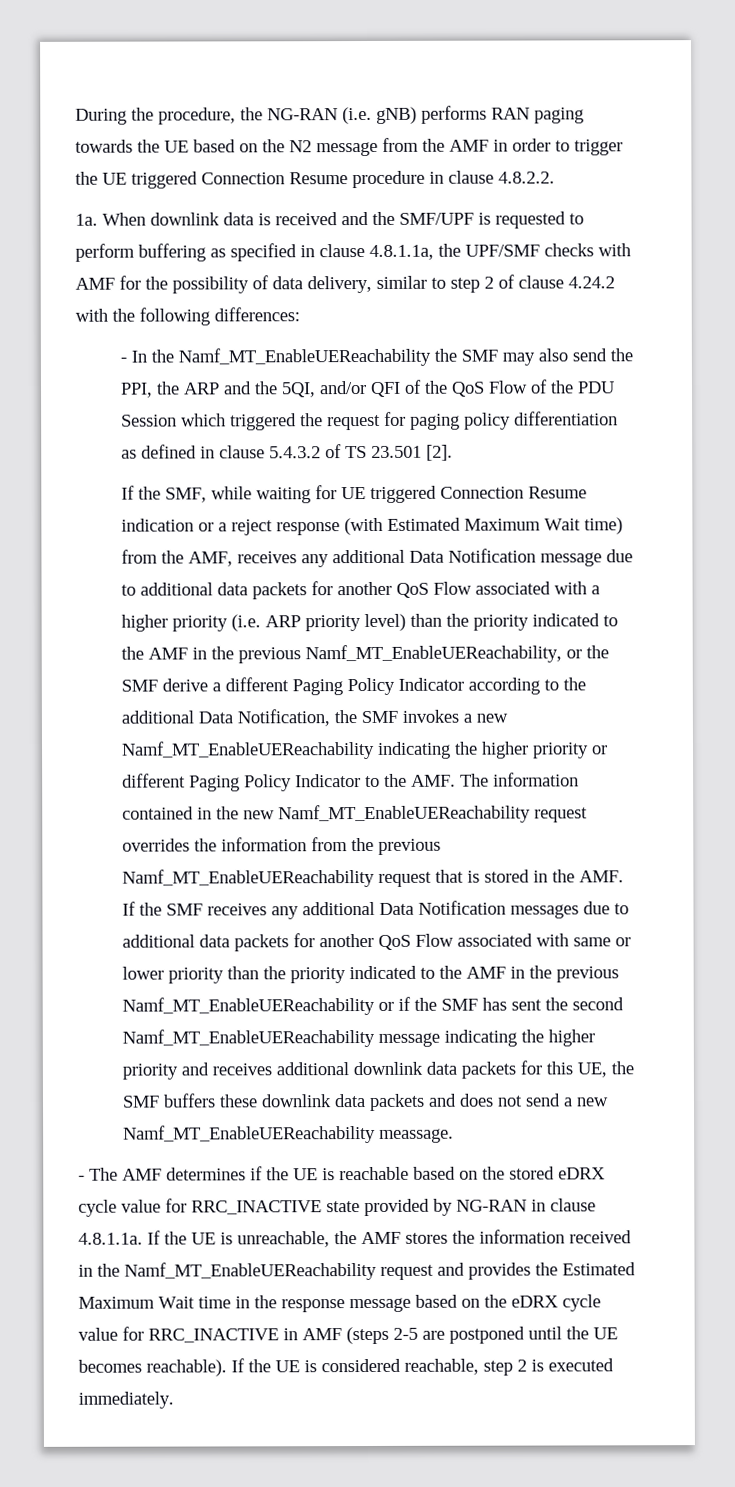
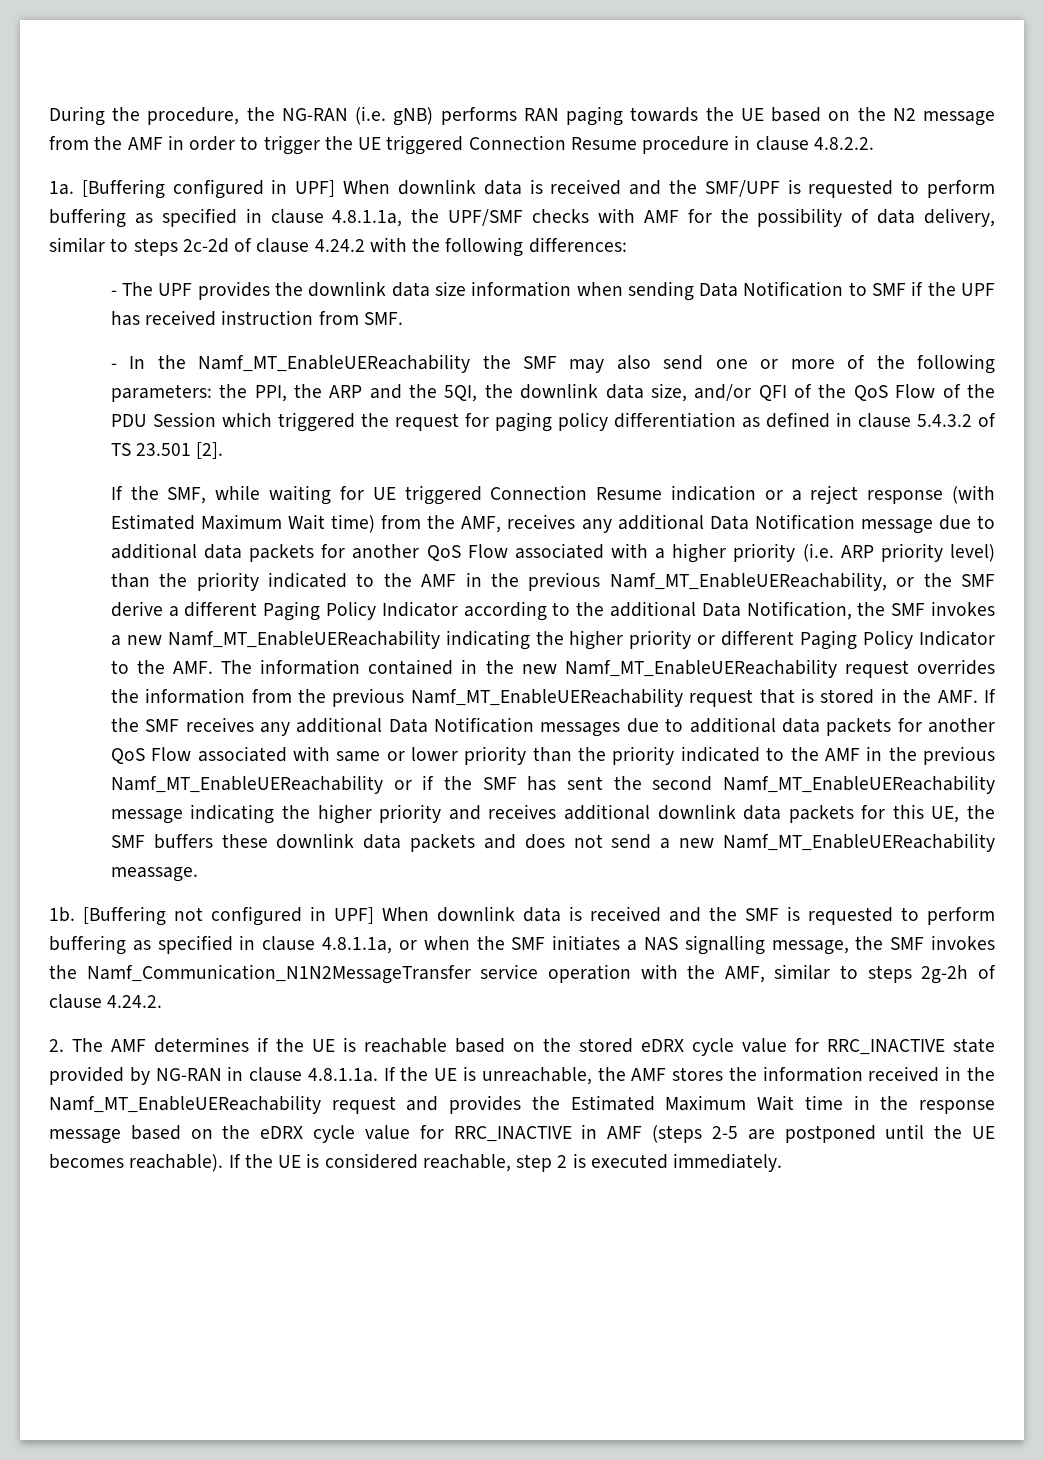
(98, 219) none -> [81,179,336,199] [Buffering configured in UPF]
[450,276,494,293] step 2 -> [133,238,229,256] steps 2c-2d
(300, 314) none -> [110,281,996,301] [110,310,403,326] // - The UPF provides the downlink data size information when sending Data Notification to SMF if the UPF has received instruction from SMF.
(607, 355) none -> [715,354,995,374] [110,384,212,402] one or more of the following parameters:
(316, 390) none -> [484,383,687,402] the downlink data size,
[78,1175,85,1181] - -> [49,906,995,926] [49,935,996,955] [49,964,996,984] [49,994,163,1009] [49,1039,64,1052] 1b. [Buffering not configured in UPF] When downlink data is received and the SMF is requested to perform buffering as specified in clause 4.8.1.1a, or when the SMF initiates a NAS signalling message, the SMF invokes the Namf_Communication_N1N2MessageTransfer service operation with the AMF, similar to steps 2g-2h of clause 4.24.2. // 2.

